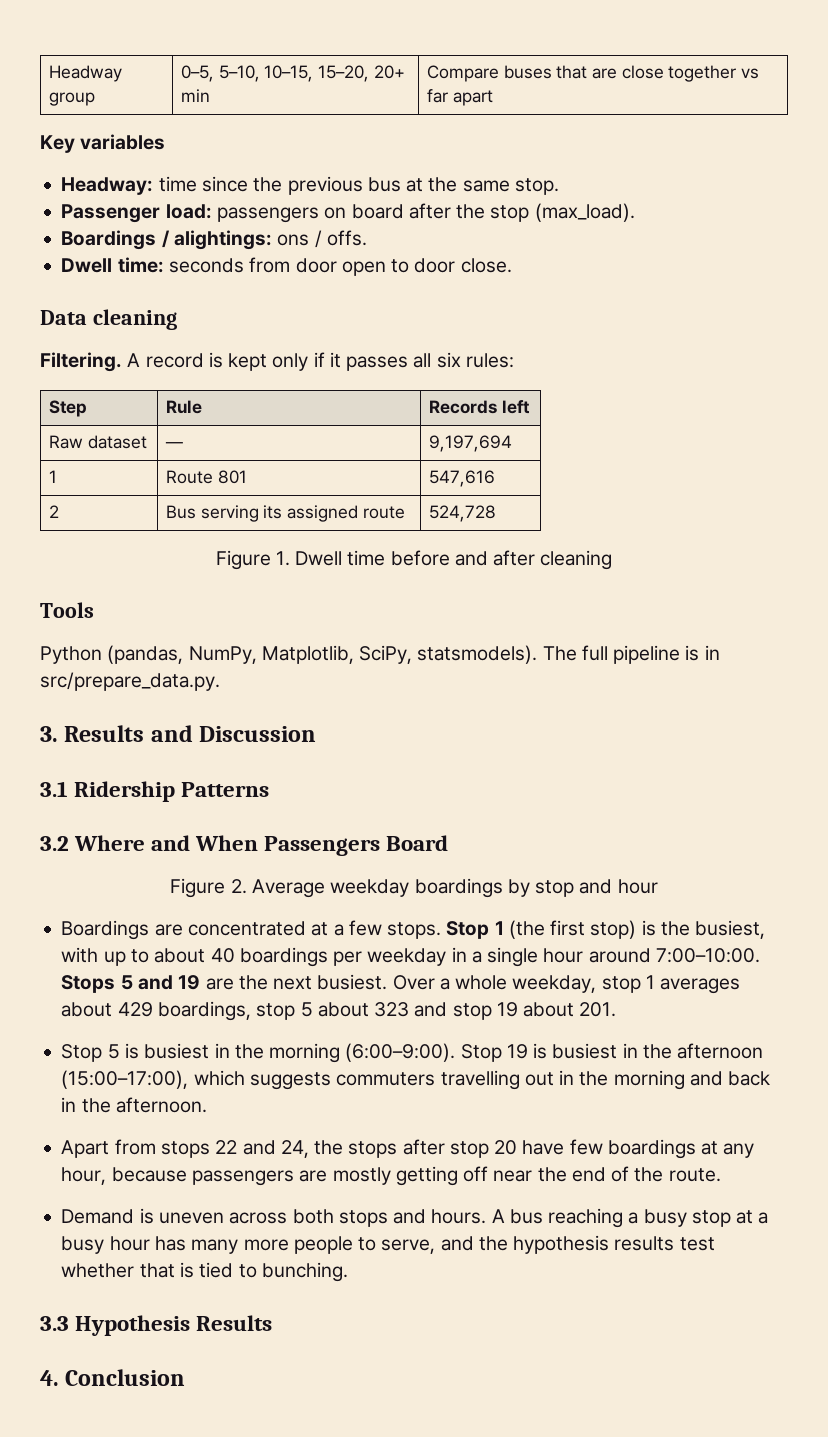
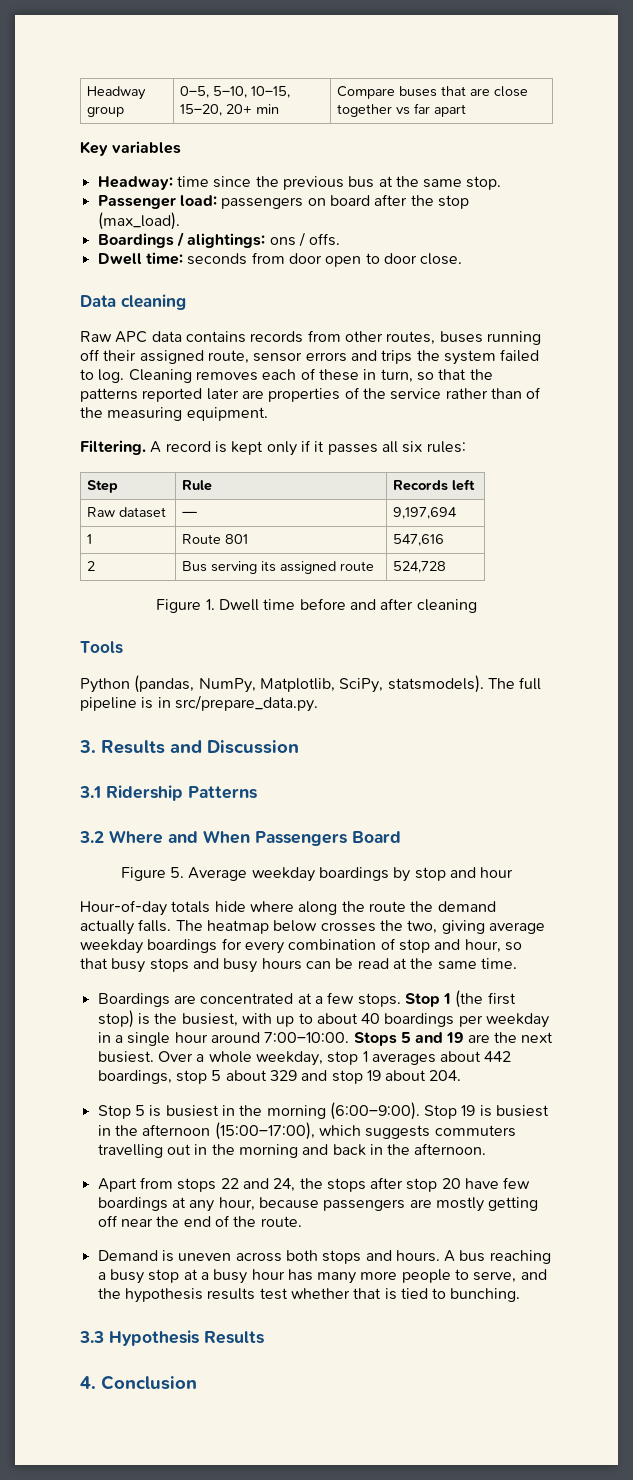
(177, 319) none -> [80,330,541,345] [80,349,540,365] [80,368,493,383] [80,387,542,402] [80,407,268,421] // Raw APC data contains records from other routes, buses running off their assigned route, sensor errors and trips the system failed to log. Cleaning removes each of these in turn, so that the patterns reported later are properties of the service rather than of the measuring equipment.
[230,879,247,894] 2. -> [170,867,185,878] 5.
(658, 886) none -> [80,900,496,916] [80,919,545,935] [80,938,522,954] [80,958,517,973] // Hour-of-day totals hide where along the route the demand actually falls. The heatmap below crosses the two, giving average weekday boardings for every combination of stop and hour, so that busy stops and busy hours can be read at the same time.
[117,1002,153,1017] 429 -> [484,1051,512,1062] 442
[374,1002,410,1017] 323 -> [269,1070,297,1081] 329
[579,1002,617,1017] 201. -> [429,1070,462,1081] 204.

